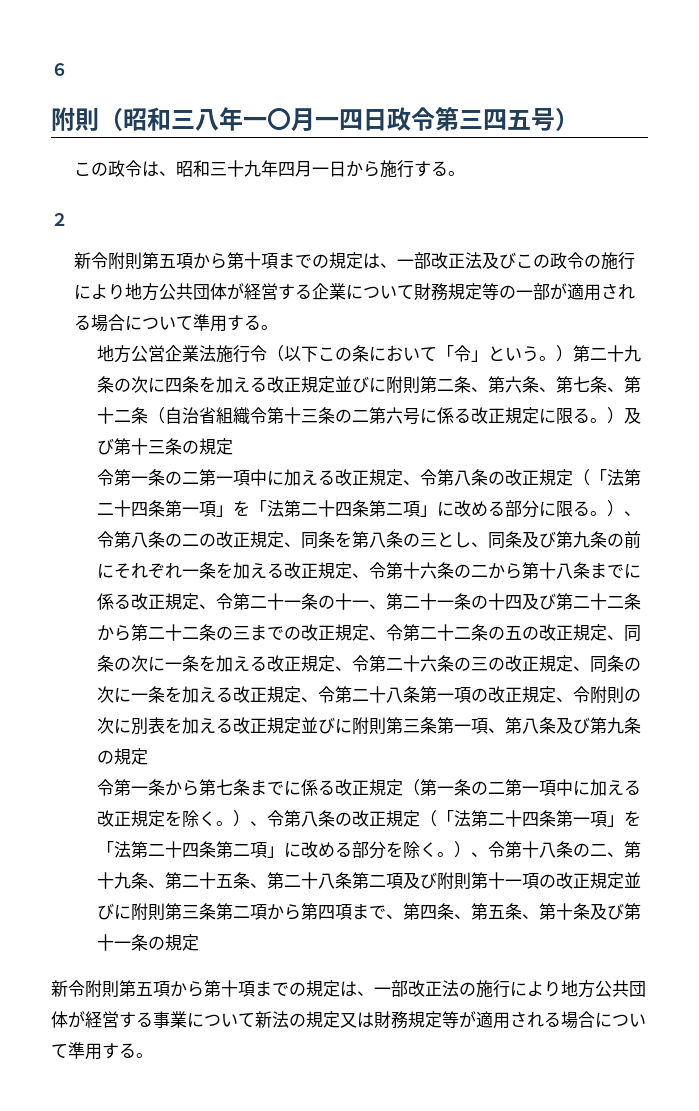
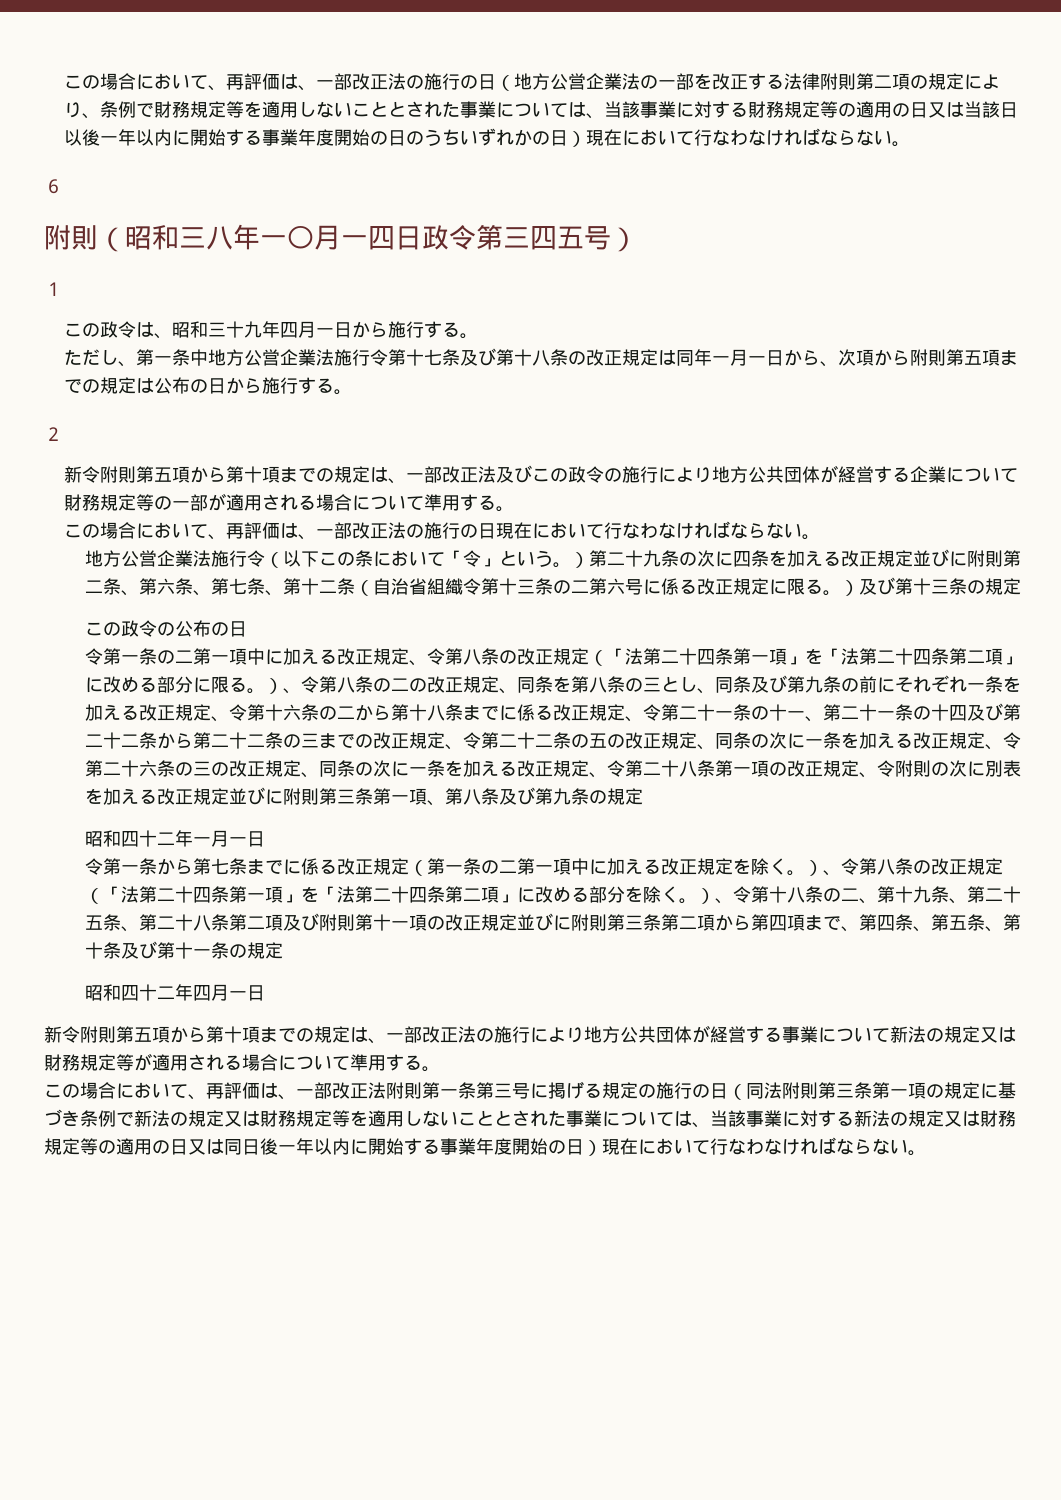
(51, 69) none -> [64,73,1001,91] [64,101,1019,119] [64,128,911,147] この場合において、再評価は、一部改正法の施行の日（地方公営企業法の一部を改正する法律附則第二項の規定により、条例で財務規定等を適用しないこととされた事業については、当該事業に対する財務規定等の適用の日又は当該日以後一年以内に開始する事業年度開始の日のうちいずれかの日）現在において行なわなければならない。 //
(579, 119) none -> [44,282,63,296] // １
(466, 173) none -> [64,348,1019,367] [64,377,353,395] // ただし、第一条中地方公営企業法施行令第十七条及び第十八条の改正規定は同年一月一日から、次項から附則第五項までの規定は公布の日から施行する。
(279, 327) none -> [64,521,821,540] // この場合において、再評価は、一部改正法の施行の日現在において行なわなければならない。
(234, 446) none -> [84,620,247,637] // この政令の公布の日
(149, 756) none -> [84,830,265,847] // 昭和四十二年一月一日
(200, 942) none -> [84,984,265,1001] // 昭和四十二年四月一日
(153, 1055) none -> [44,1081,1016,1100] [44,1109,1016,1128] [44,1137,926,1156] // この場合において、再評価は、一部改正法附則第一条第三号に掲げる規定の施行の日（同法附則第三条第一項の規定に基づき条例で新法の規定又は財務規定等を適用しないこととされた事業については、当該事業に対する新法の規定又は財務規定等の適用の日又は同日後一年以内に開始する事業年度開始の日）現在において行なわなければならない。

